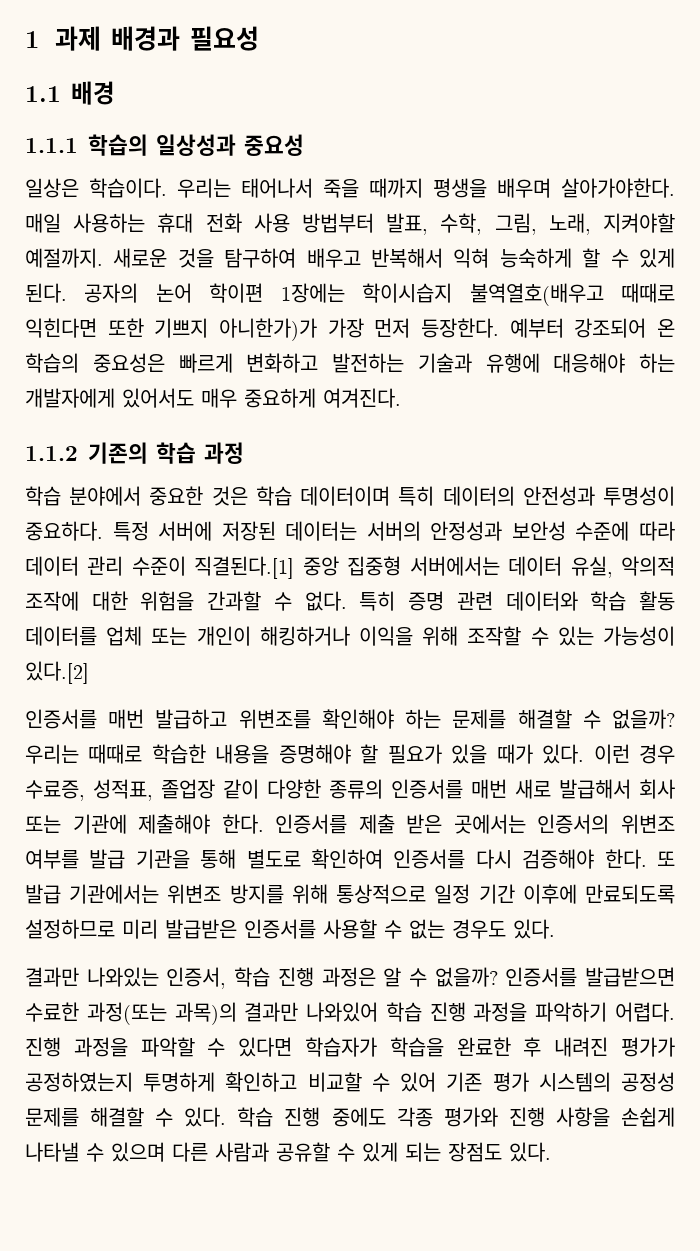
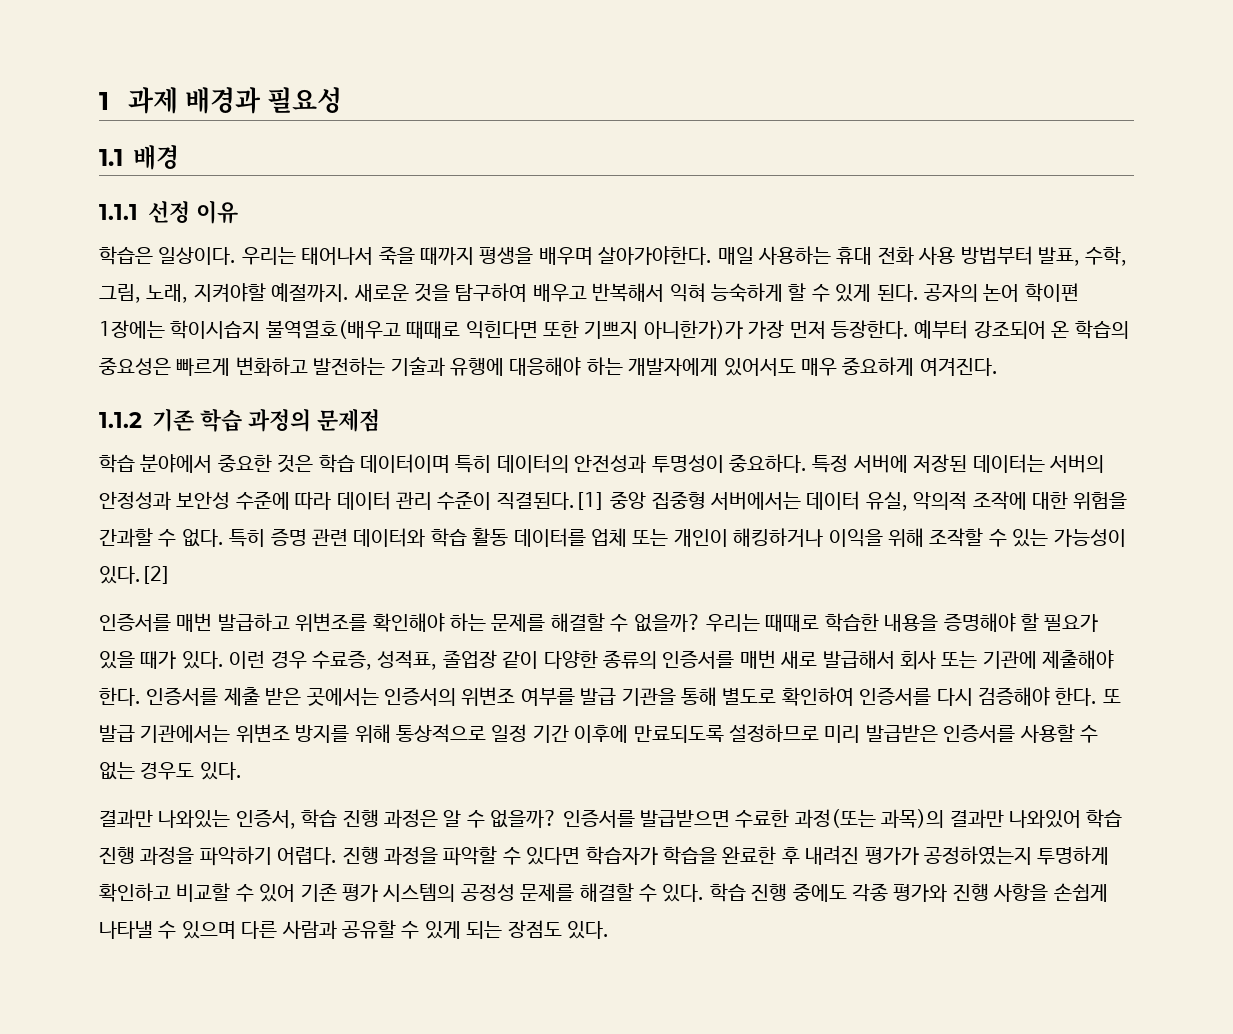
[88,134,304,156] [25,178,167,198] 학습의 일상성과 중요성 // 일상은 학습이다. -> [148,200,238,224] [99,246,237,265] 선정 이유 // 학습은 일상이다.
[88,442,244,464] 기존의 학습 과정 -> [152,408,380,432] 기존 학습 과정의 문제점

